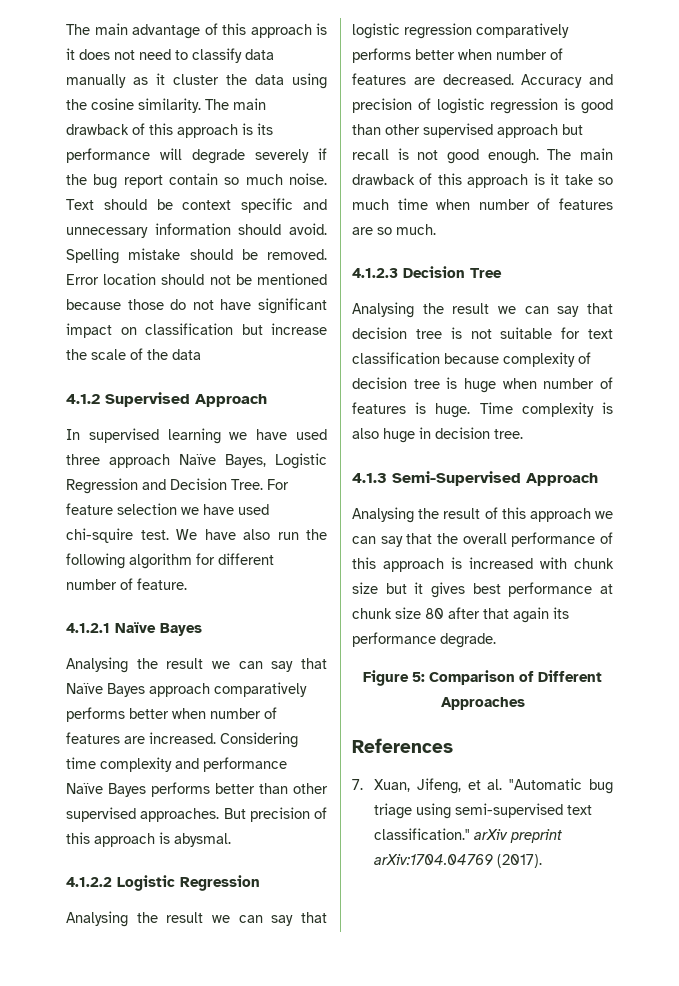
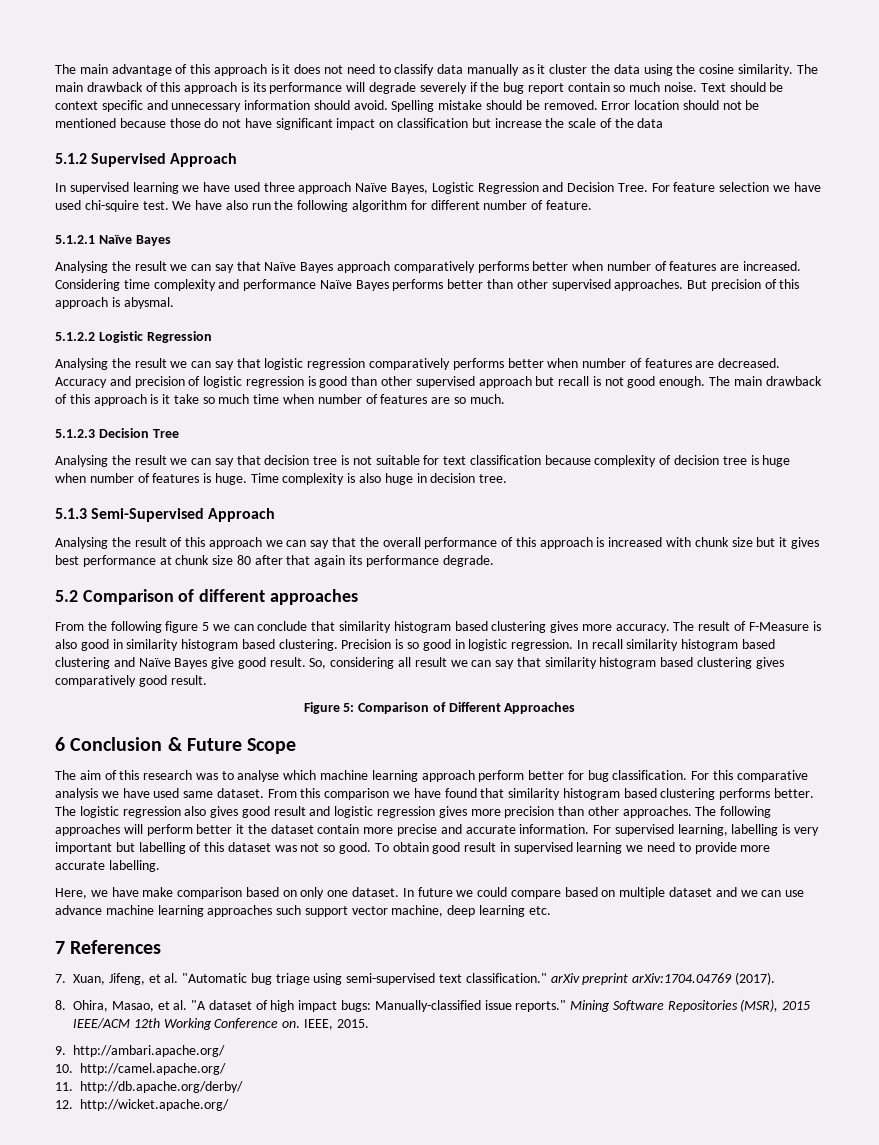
[66,394,100,404] 4.1.2 -> [55,153,87,164] 5.1.2
[66,623,110,633] 4.1.2.1 -> [55,235,95,244] 5.1.2.1
[66,877,112,887] 4.1.2.2 -> [55,332,95,341] 5.1.2.2
[352,268,398,278] 4.1.2.3 -> [55,429,95,438] 5.1.2.3
[352,473,387,483] 4.1.3 -> [55,508,87,519] 5.1.3
(496, 640) none -> [55,589,358,605] [55,621,821,633] [55,639,776,651] [55,657,784,669] [55,675,207,687] // 5.2 Comparison of different approaches // From the following figure 5 we can conclude that similarity histogram based clustering gives more accuracy. The result of F-Measure is also good in similarity histogram based clustering. Precision is so good in logistic regression. In recall similarity histogram based clustering and Naïve Bayes give good result. So, considering all result we can say that similarity histogram based clustering gives comparatively good result.
(525, 703) none -> [55,737,297,754] [55,770,808,782] [55,788,815,800] [55,806,772,818] [55,824,820,836] [55,842,771,854] [55,860,160,872] [55,887,805,899] [55,905,551,917] [55,941,65,954] 6 Conclusion & Future Scope // The aim of this research was to analyse which machine learning approach perform better for bug classification. For this comparative analysis we have used same dataset. From this comparison we have found that similarity histogram based clustering performs better. The logistic regression also gives good result and logistic regression gives more precision than other approaches. The following approaches will perform better it the dataset contain more precise and accurate information. For supervised learning, labelling is very important but labelling of this dataset was not so good. To obtain good result in supervised learning we need to provide more accurate labelling. // Here, we have make comparison based on only one dataset. In future we could compare based on multiple dataset and we can use advance machine learning approaches such support vector machine, deep learning etc. // 7
(543, 861) none -> [55,999,811,1012] [73,1018,369,1030] [55,1045,225,1057] [55,1063,226,1075] [55,1081,243,1093] [55,1099,229,1111] // 8. Ohira, Masao, et al. "A dataset of high impact bugs: Manually-classified issue reports." Mining Software Repositories (MSR), 2015 IEEE/ACM 12th Working Conference on. IEEE, 2015. // 9. http://ambari.apache.org/ // 10. http://camel.apache.org/ // 11. http://db.apache.org/derby/ // 12. http://wicket.apache.org/

